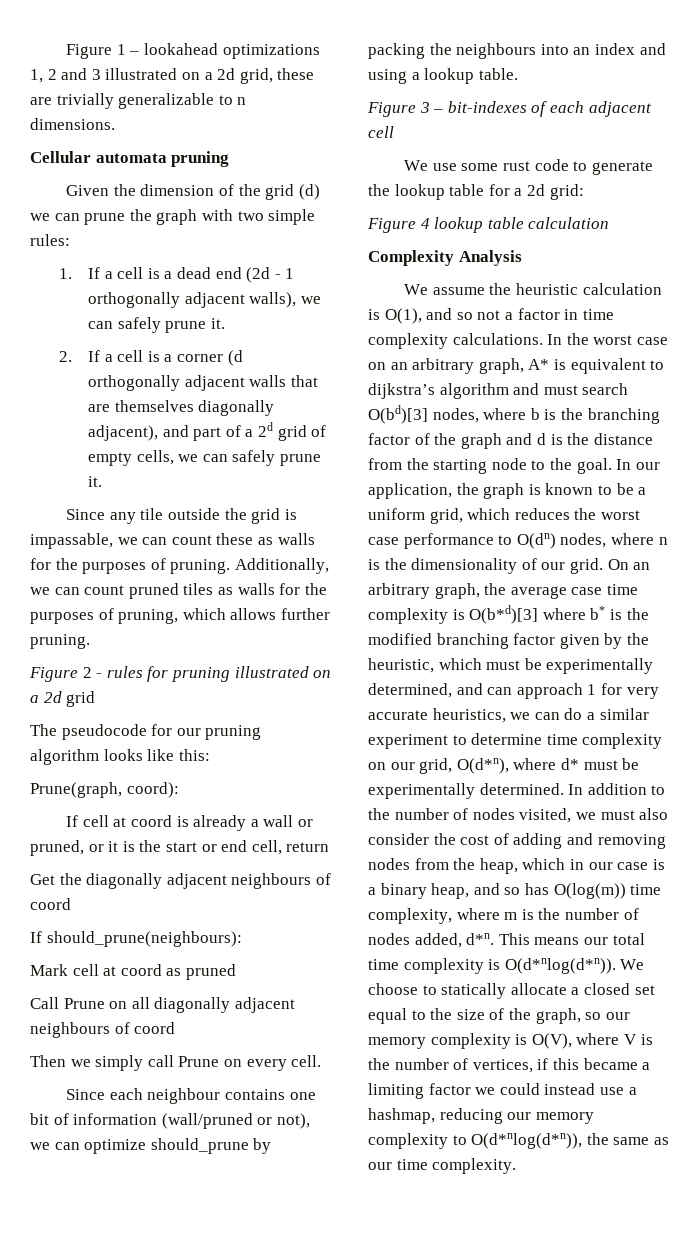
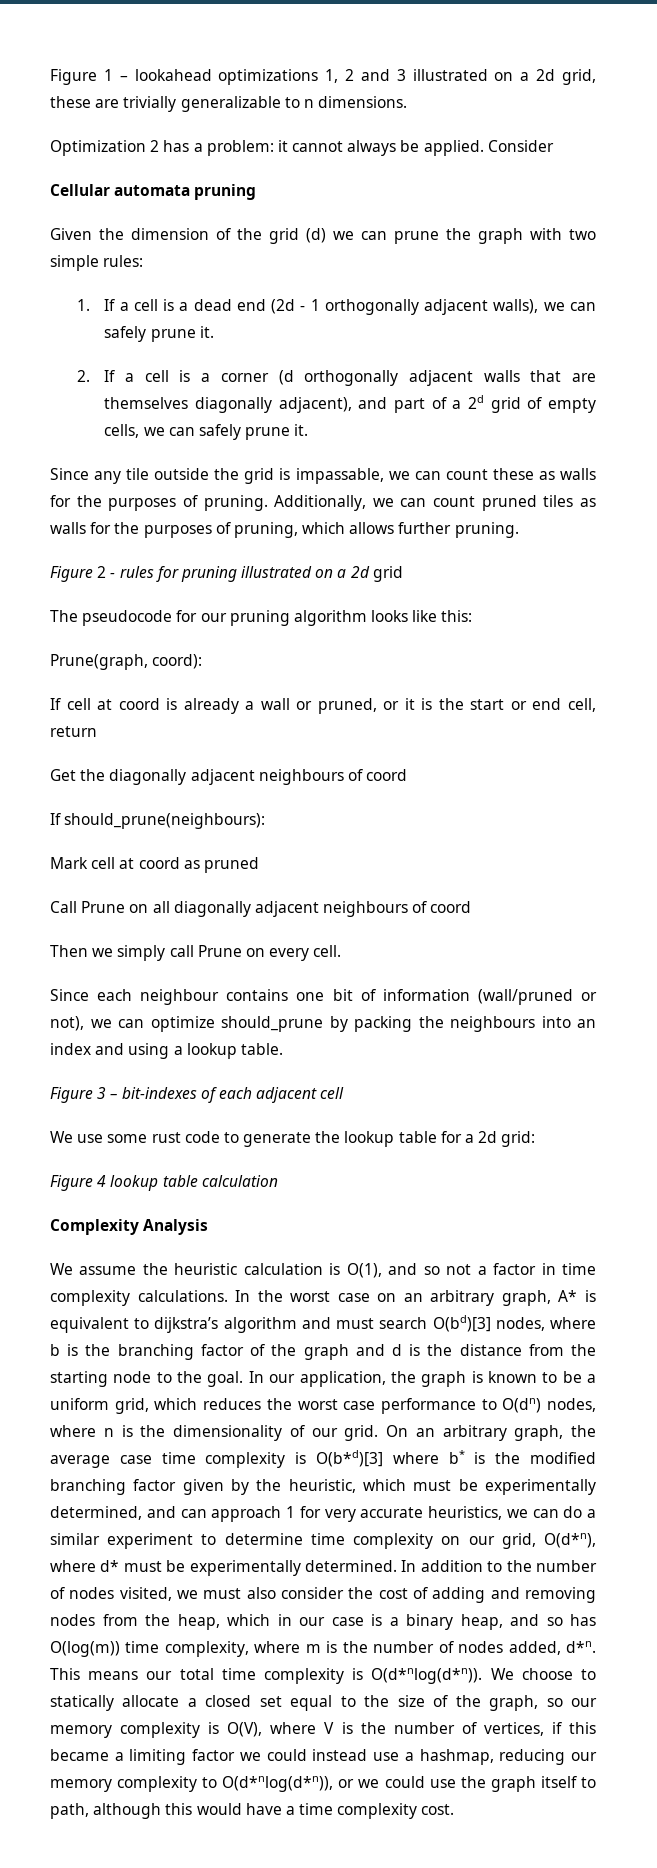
(115, 124) none -> [50,140,554,156] // Optimization 2 has a problem: it cannot always be applied. Consider
[586,1133,669,1145] [368,1158,517,1174] the same as our time complexity. -> [338,1776,596,1792] [50,1803,455,1819] or we could use the graph itself to path, although this would have a time complexity cost.

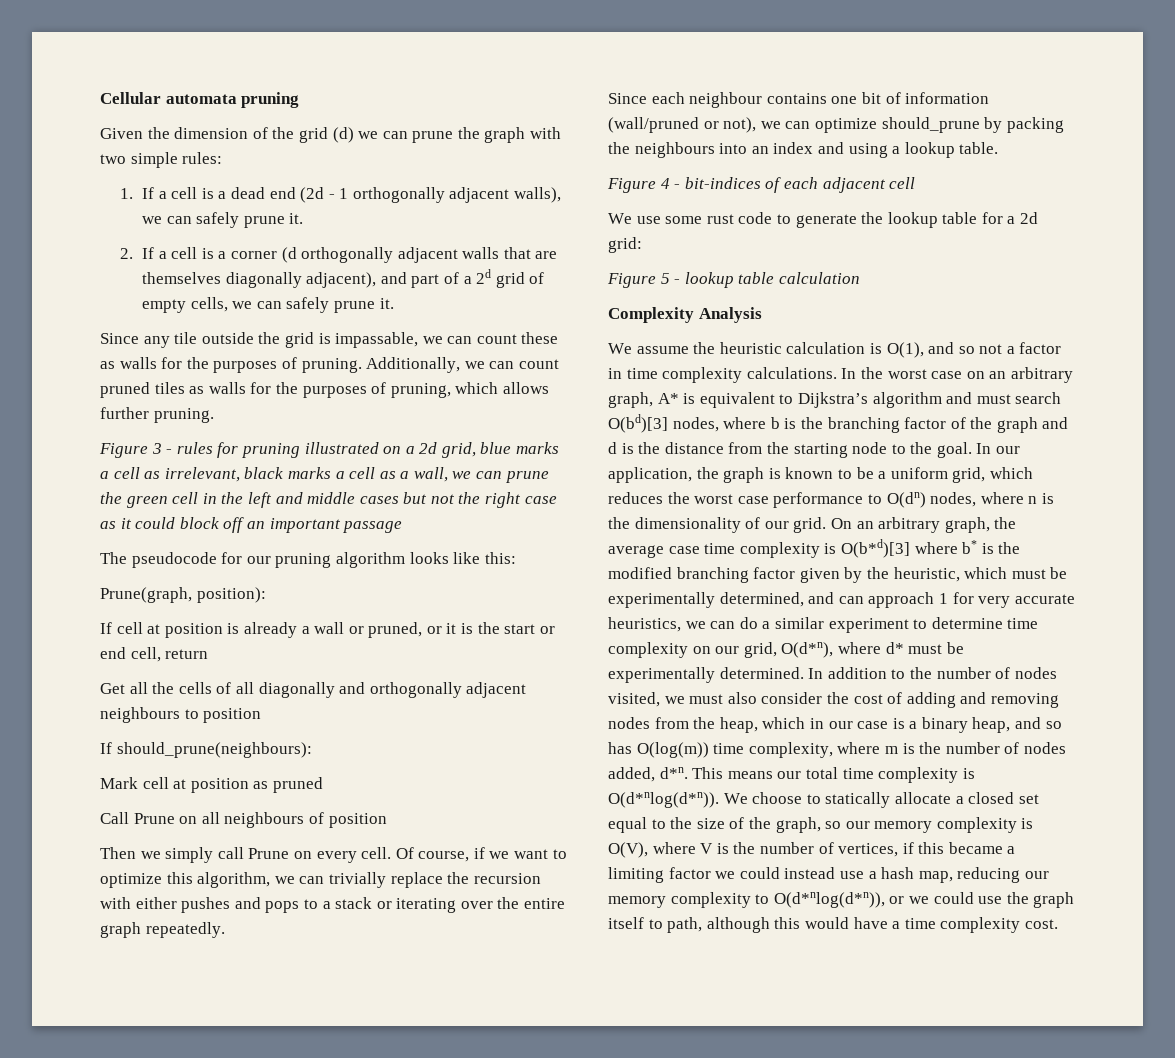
[50,69,597,85] [50,96,408,112] [50,140,554,156] Figure 1 – lookahead optimizations 1, 2 and 3 illustrated on a 2d grid, these are trivially generalizable to n dimensions. // Optimization 2 has a problem: it cannot always be applied. Consider // -> (100, 98) none
[97,566,107,578] 2 -> [151,443,162,454] 3
[372,566,403,582] grid -> [441,442,560,458] [100,467,549,483] [100,492,557,508] [100,517,403,533] grid, blue marks a cell as irrelevant, black marks a cell as a wall, we can prune the green cell in the left and middle cases but not the right case as it could block off an important passage
[152,654,203,669] coord): -> [196,587,266,603] position):
[118,698,160,710] coord -> [164,623,223,638] position
[80,769,408,785] the diagonally adjacent neighbours of coord -> [129,682,527,698] [100,707,262,723] all the cells of all diagonally and orthogonally adjacent neighbours to position
[138,857,180,869] coord -> [190,778,249,793] position
[173,901,472,917] diagonally adjacent neighbours of coord -> [224,812,387,828] neighbours of position
(342, 951) none -> [395,847,567,862] [100,872,541,888] [100,897,566,913] [100,922,225,938] Of course, if we want to optimize this algorithm, we can trivially replace the recursion with either pushes and pops to a stack or iterating over the entire graph repeatedly.
[97,1087,197,1099] 3 – bit-indexes -> [660,177,761,189] 4 - bit-indices
[97,1175,107,1187] 4 -> [660,273,681,284] 5 -
[154,1317,219,1333] dijkstra’s -> [797,392,868,408] Dijkstra’s
[419,1749,494,1765] hashmap, -> [881,867,953,883] hash map,

